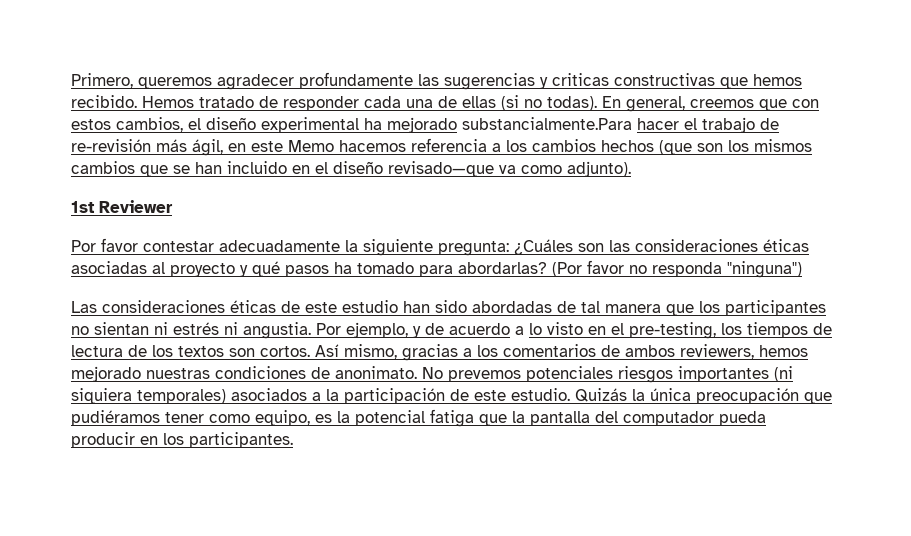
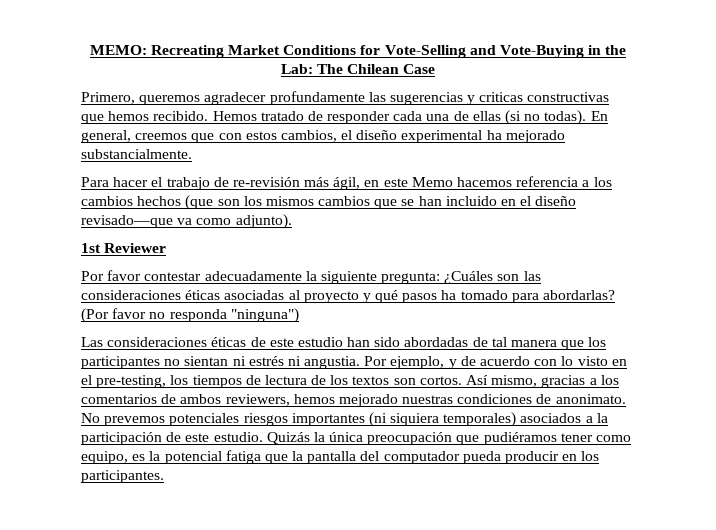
(71, 80) none -> [89,45,627,58] [280,64,436,74] MEMO: Recreating Market Conditions for Vote-Selling and Vote-Buying in the Lab: The Chilean Case //
[462,117,632,130] substancialmente.Para -> [81,149,192,159] [81,177,109,187] substancialmente. // Para
[515,326,524,335] a -> [534,359,558,366] con

